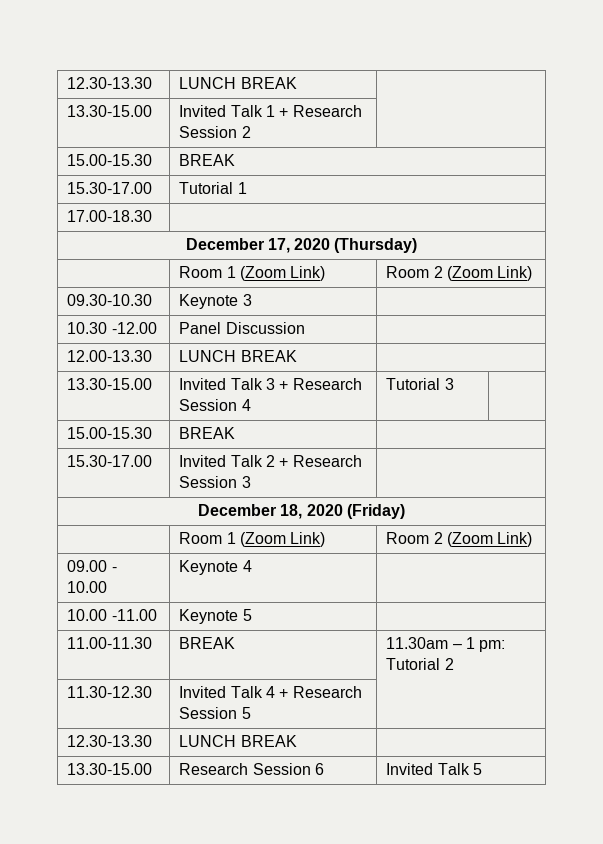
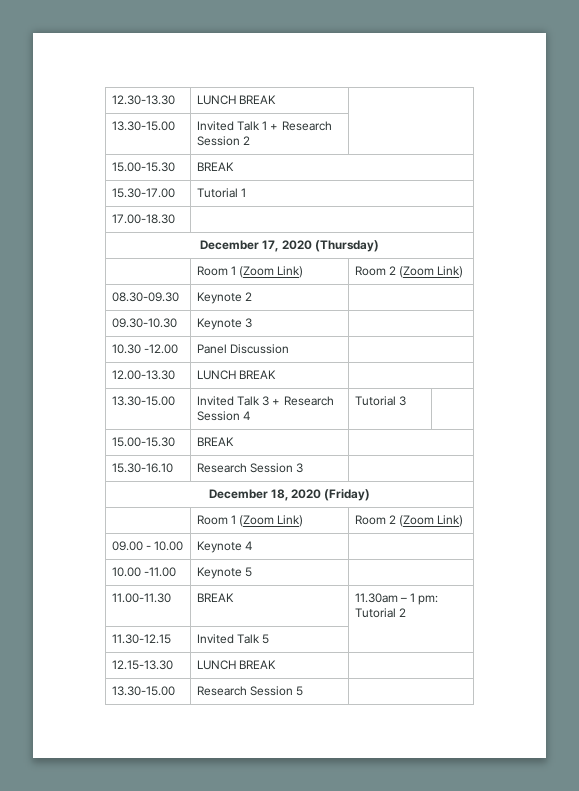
(533, 273) none -> [111,292,179,302] [196,292,252,304] // 08.30-09.30 | Keynote 2 |
[67,455,153,467] [179,455,289,467] 15.30-17.00 | Invited Talk 2 + -> [111,463,173,473] 15.30-16.10 |
[67,686,153,698] [179,686,362,698] [179,707,251,719] [67,735,153,747] 11.30-12.30 | Invited Talk 4 + Research Session 5 | // 12.30-13.30 -> [111,634,171,644] [196,634,270,644] [111,660,173,670] 11.30-12.15 | Invited Talk 5 | // 12.15-13.30
[314,763,324,775] [386,763,482,775] 6 | Invited Talk 5 -> [296,686,304,696] 5 |

